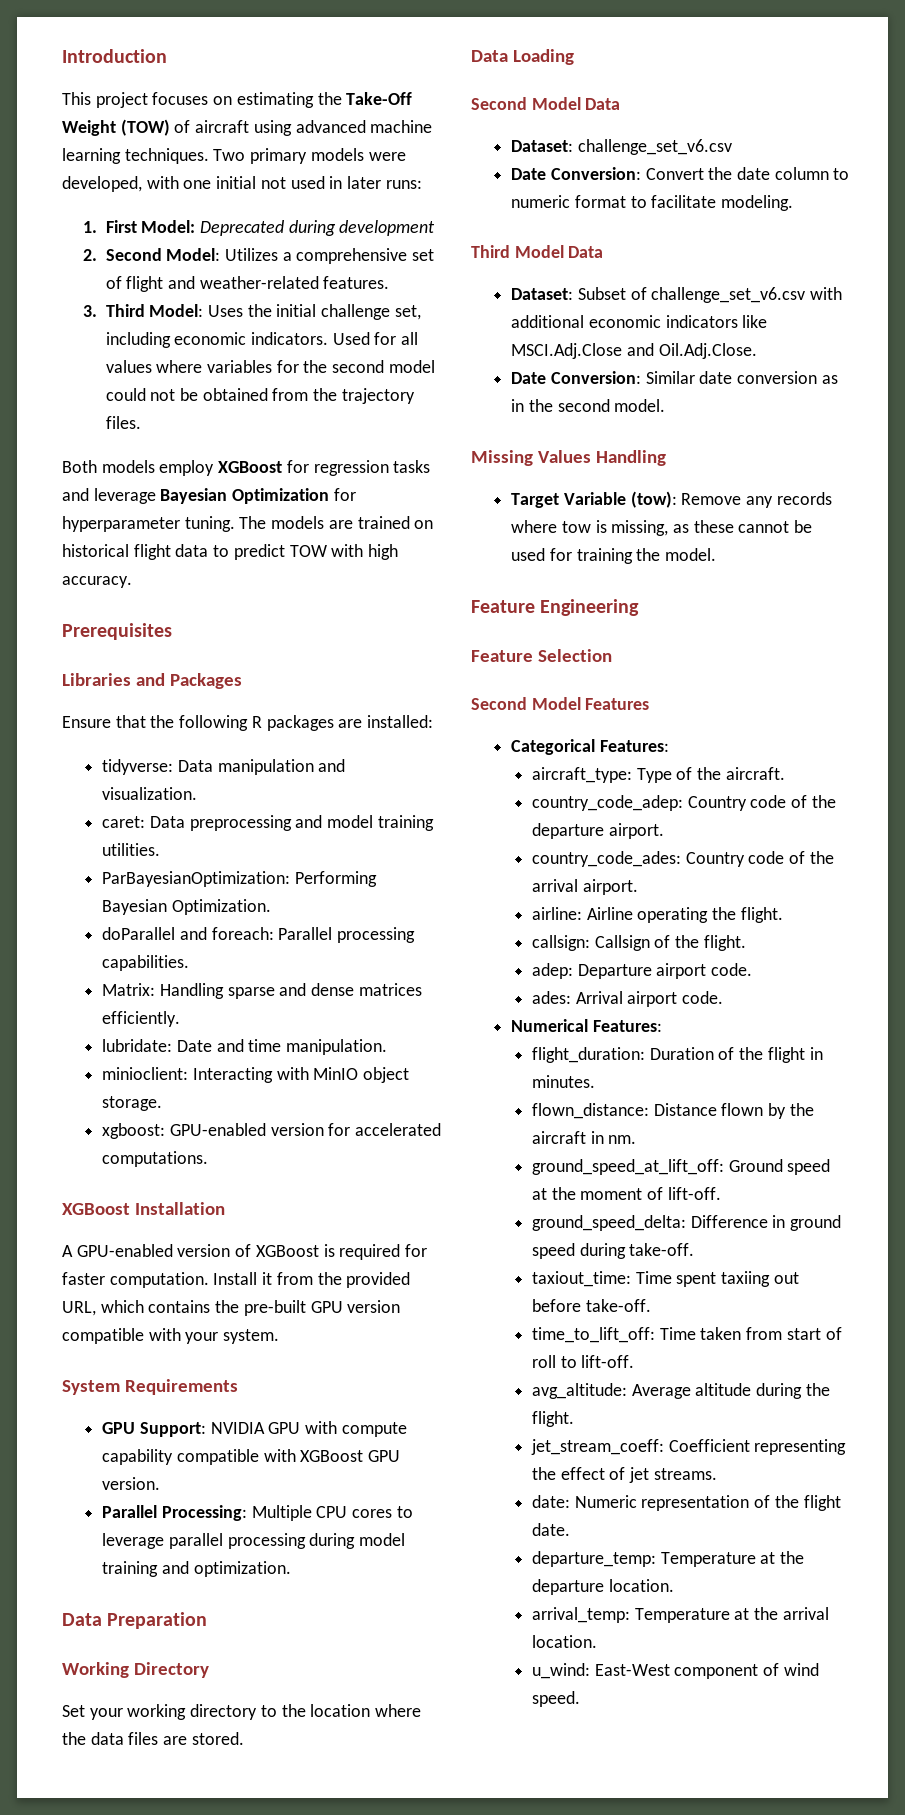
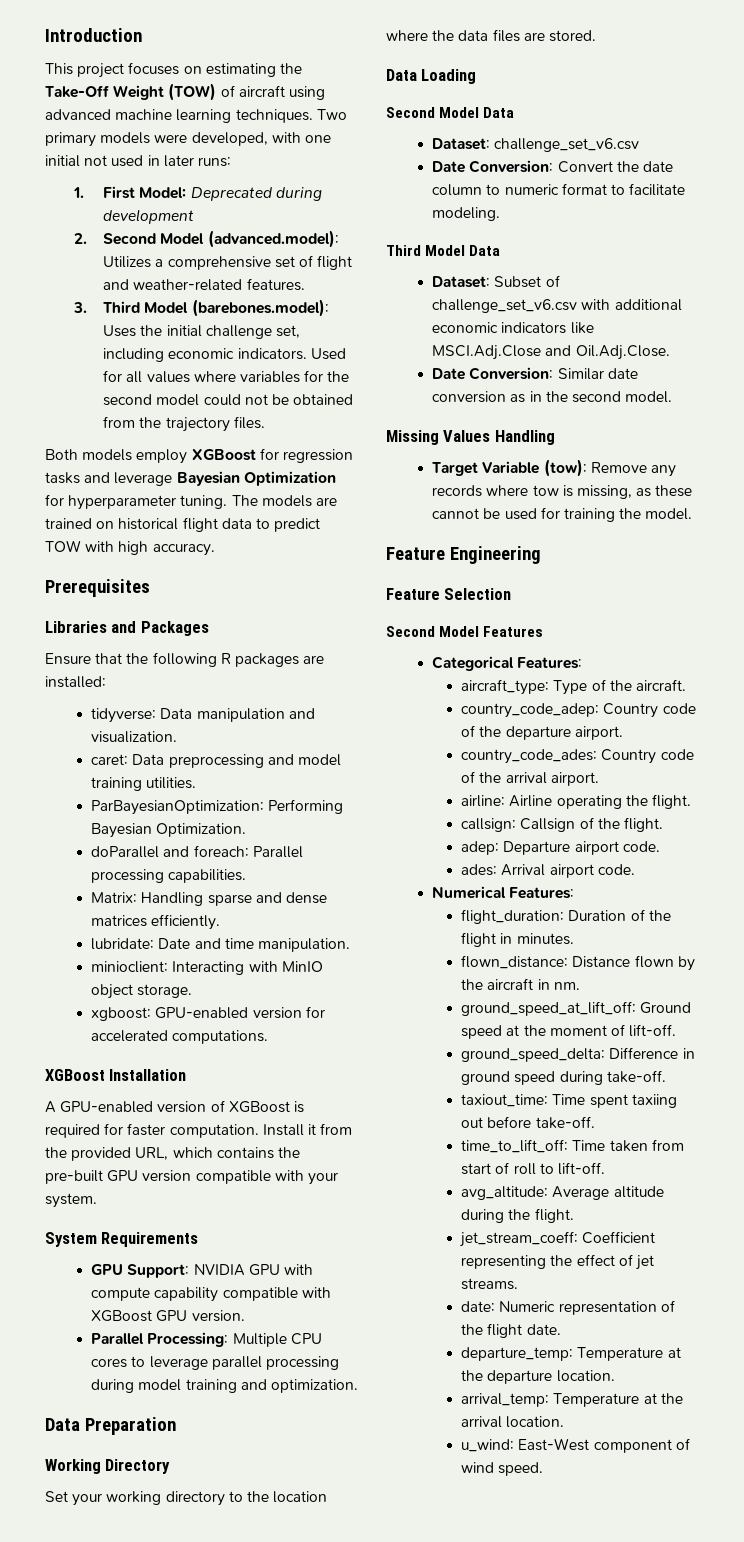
[166,248,221,261] Model: -> [160,230,339,248] Model (advanced.model):
[149,304,204,317] Model: -> [144,299,329,317] Model (barebones.model):

